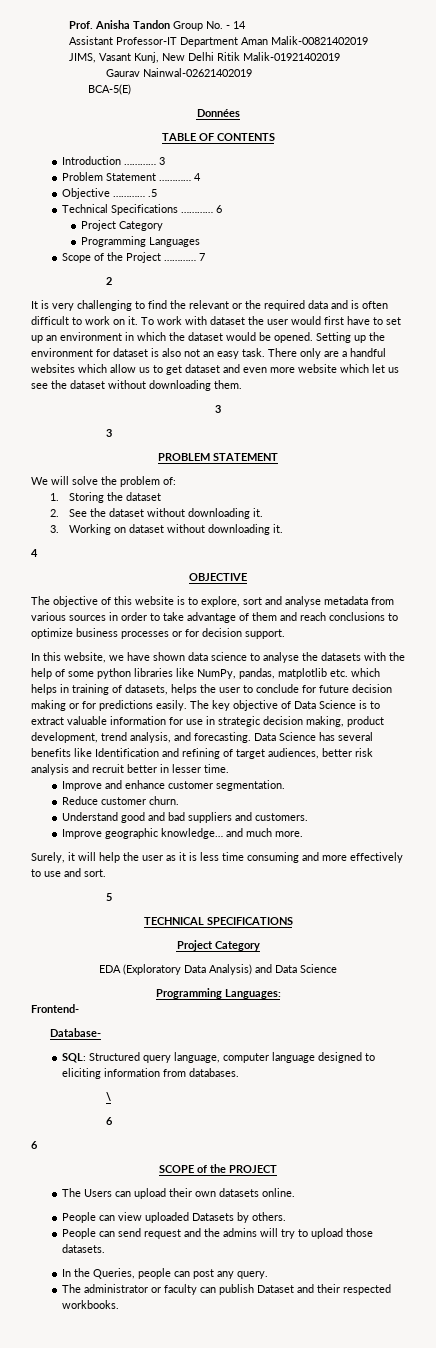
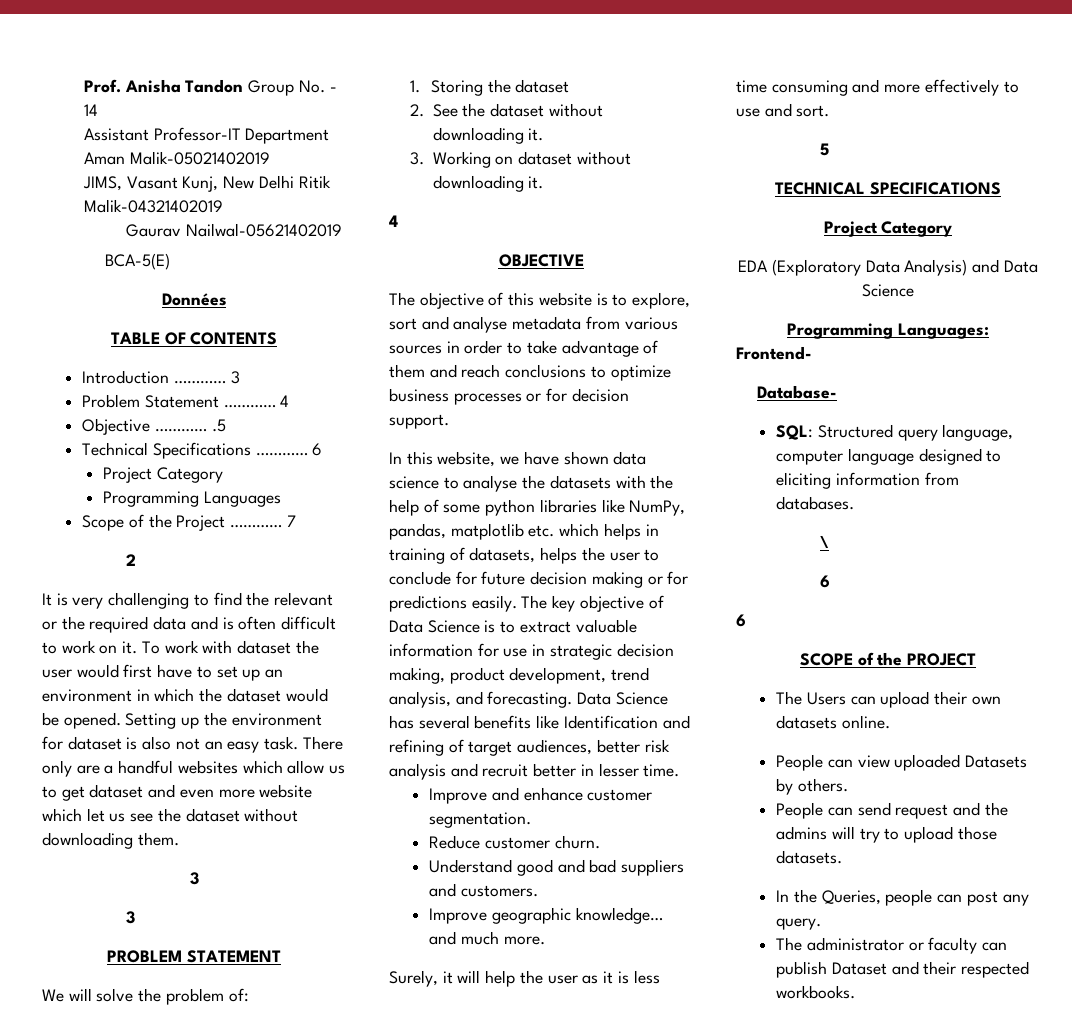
[270,36,368,45] Malik-00821402019 -> [129,151,270,165] Malik-05021402019
[242,52,340,61] Malik-01921402019 -> [83,199,223,213] Malik-04321402019
[143,68,253,77] Nainwal-02621402019 -> [185,223,342,237] Nailwal-05621402019

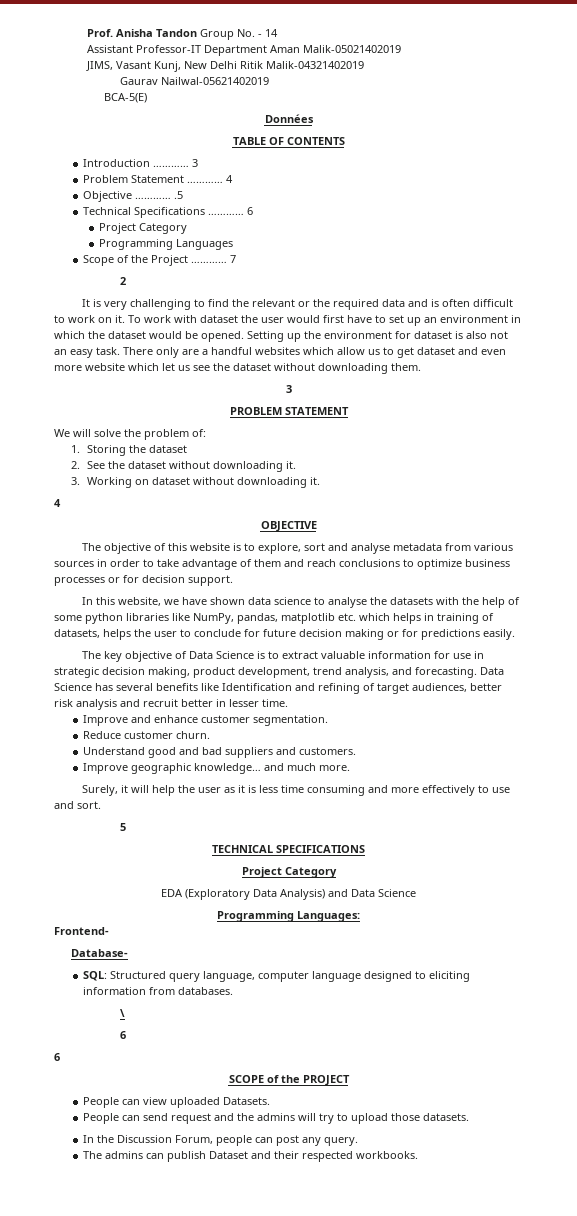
[125,911,135,924] // 3 -> (292, 389) none
(517, 603) none -> (515, 634) //
[776,691,1001,708] [776,715,890,729] // The Users can upload their own datasets online. -> (350, 1080) none
[965,755,1028,768] [776,778,848,795] Datasets by others. -> [222,1097,270,1105] Datasets.
[821,890,881,905] Queries, -> [116,1135,213,1144] Discussion Forum,
[806,937,978,954] administrator or faculty -> [104,1151,143,1159] admins

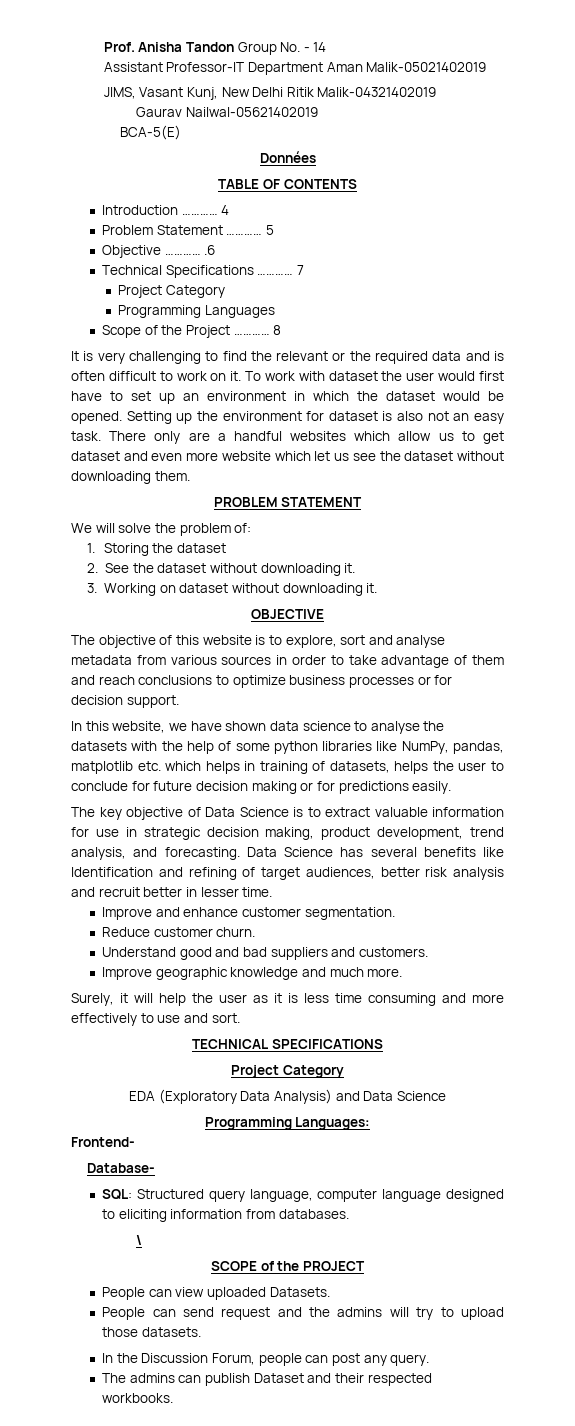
[191,159,198,167] 3 -> [221,205,230,215] 4
[225,175,233,183] 4 -> [266,225,275,235] 5
[173,191,183,199] .5 -> [204,245,216,255] .6
[246,207,253,215] 6 -> [297,265,305,275] 7
[229,255,236,263] [120,277,127,285] 7 // 2 -> [273,325,282,335] 8
[285,385,292,393] // 3 -> (190, 476) none
[54,499,61,507] // 4 -> (378, 588) none
[193,763,261,774] knowledge… -> [230,967,299,980] knowledge
[120,823,127,831] // 5 -> (240, 1018) none
[120,1031,127,1039] [54,1053,60,1061] // 6 // 6 -> (143, 1240) none

